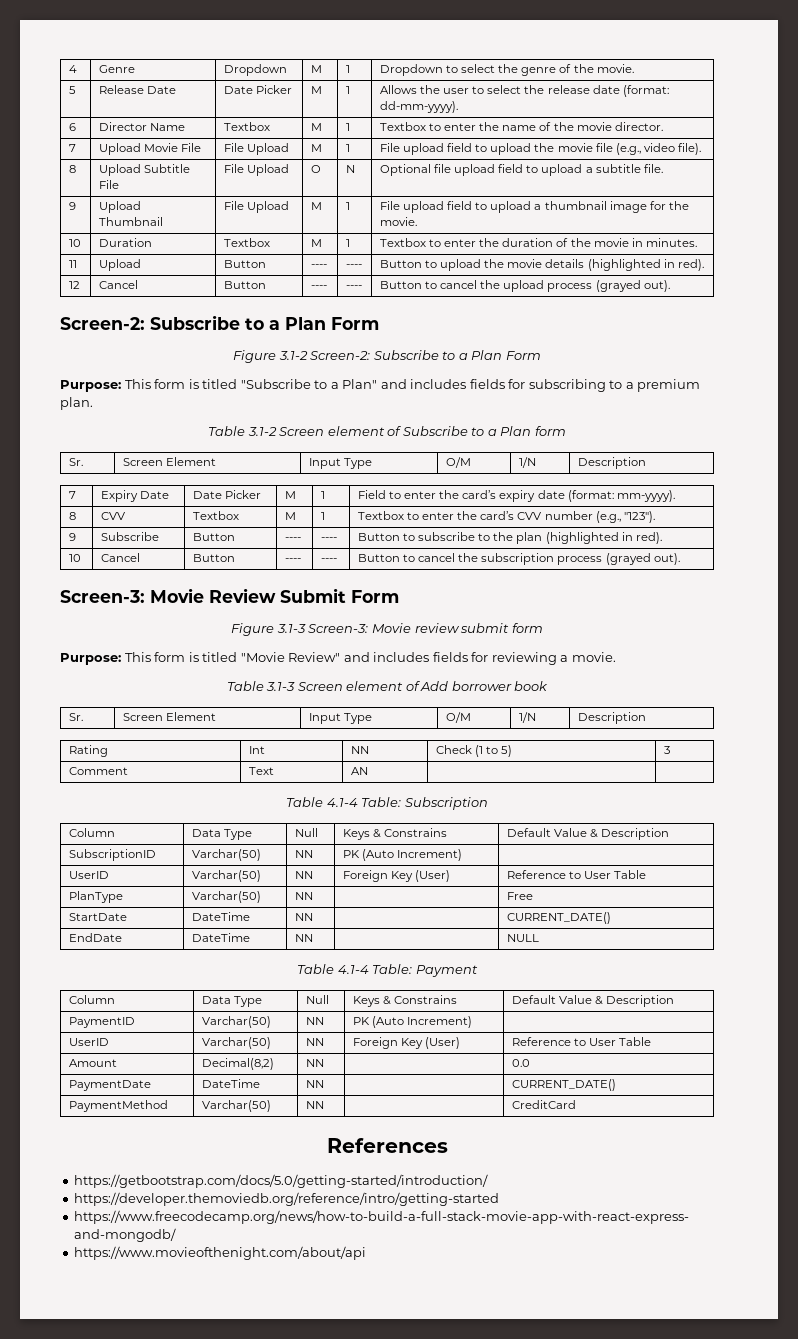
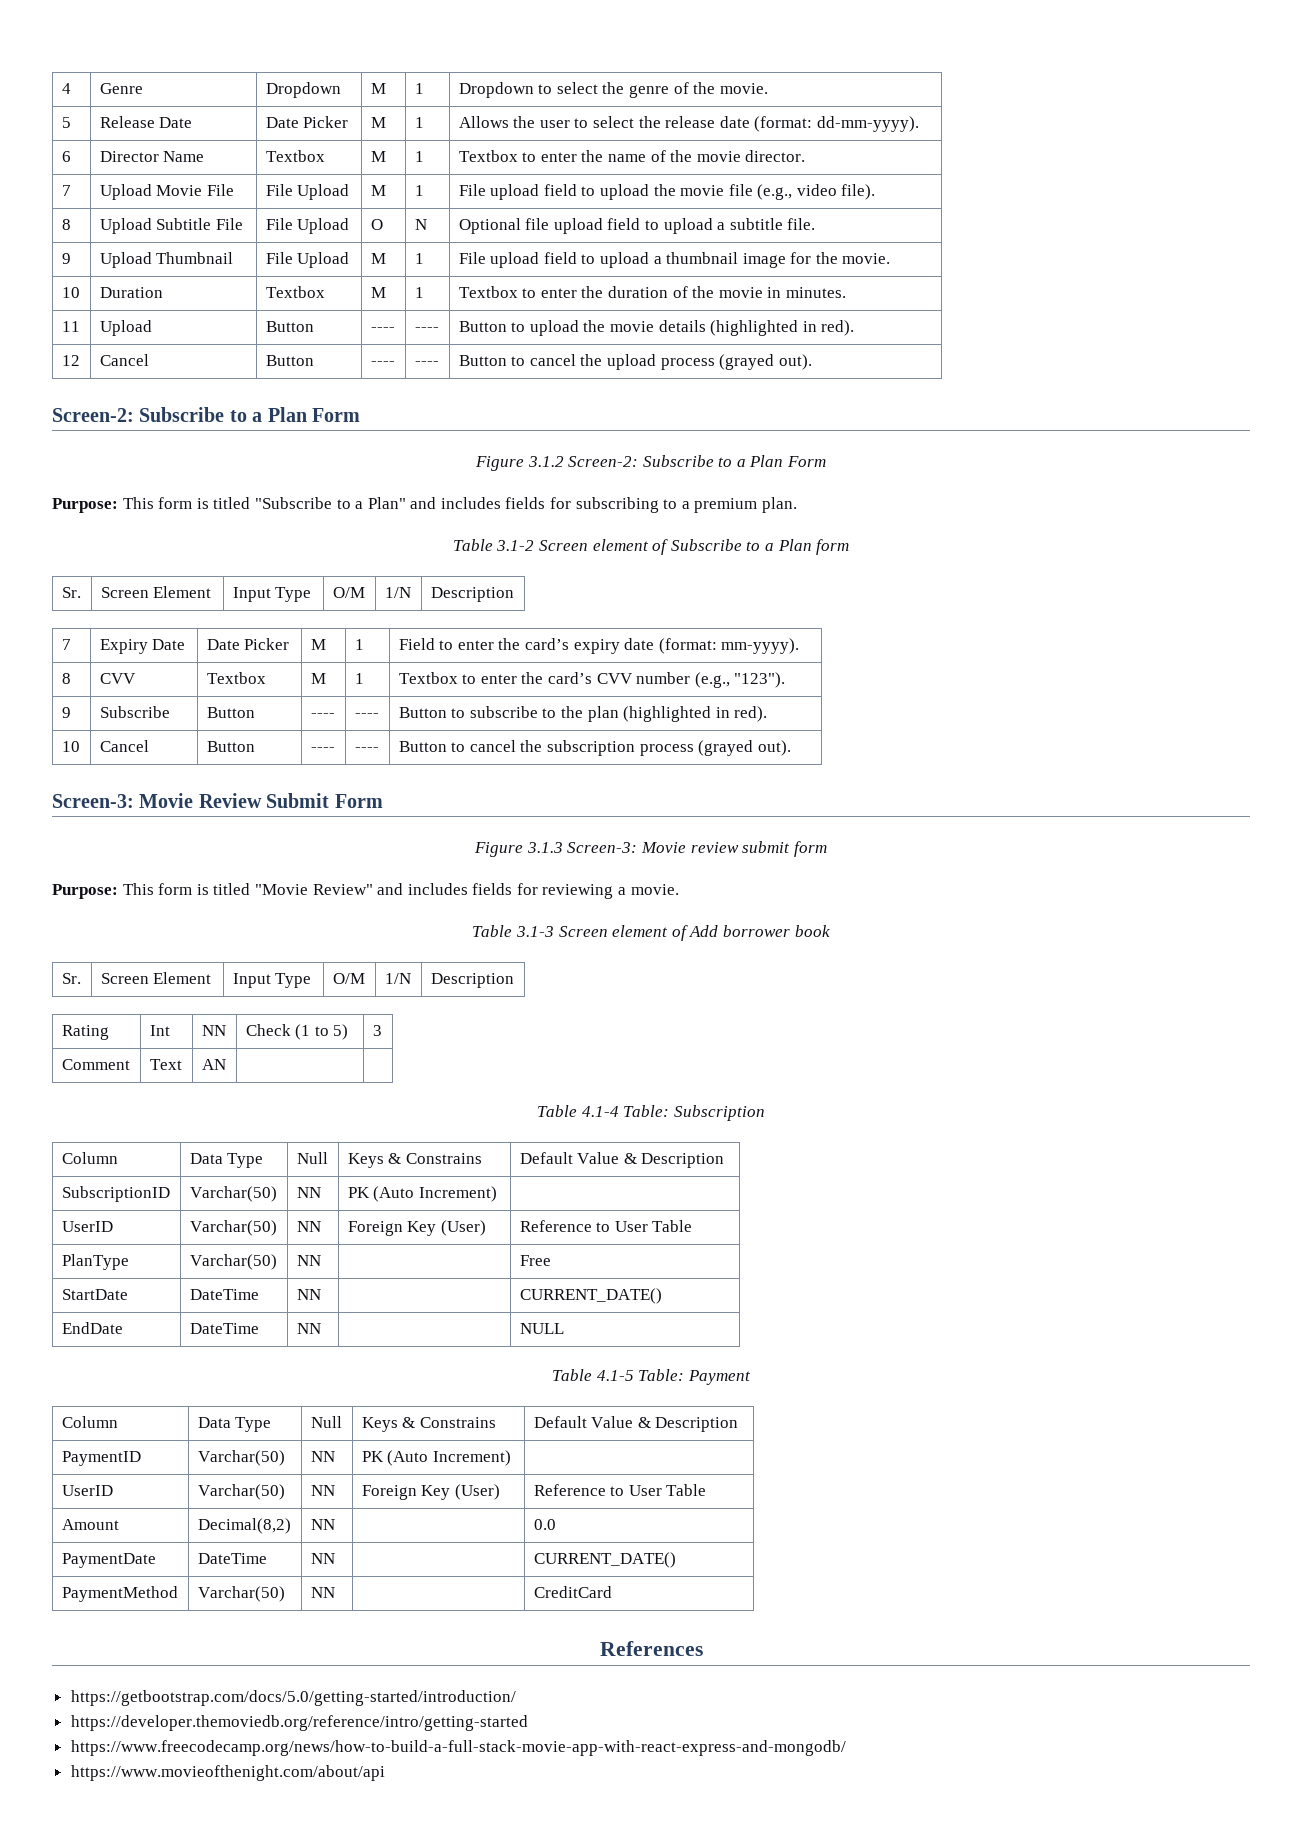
[278,351,308,360] 3.1-2 -> [527,456,564,467] 3.1.2
[276,624,306,633] 3.1-3 -> [526,842,563,853] 3.1.3
[337,965,369,974] 4.1-4 -> [596,1370,634,1381] 4.1-5

